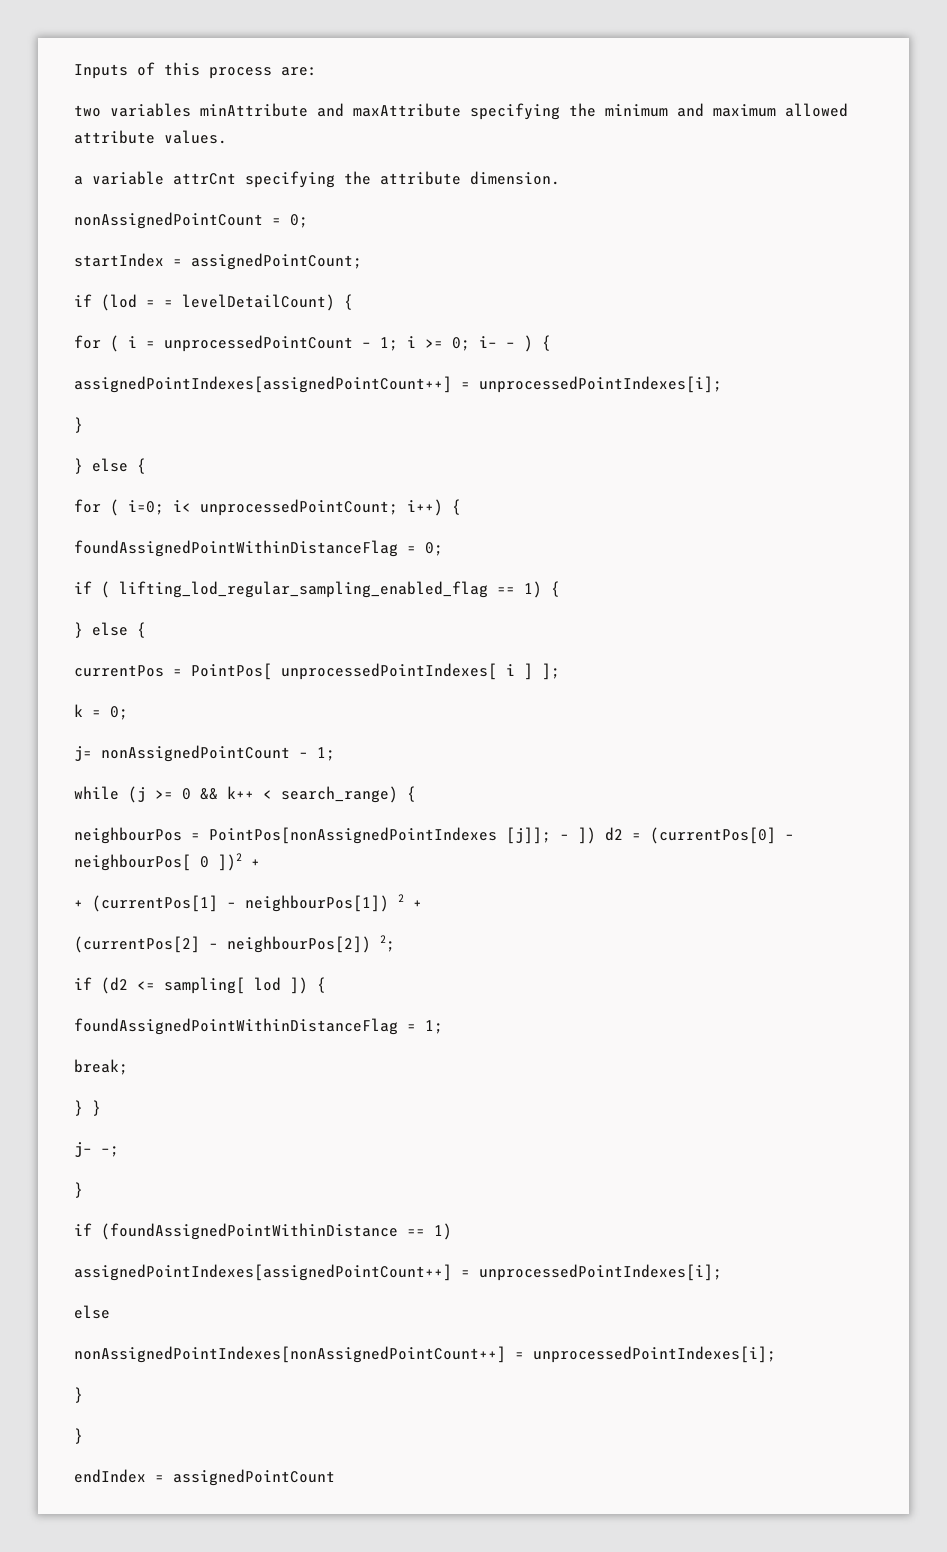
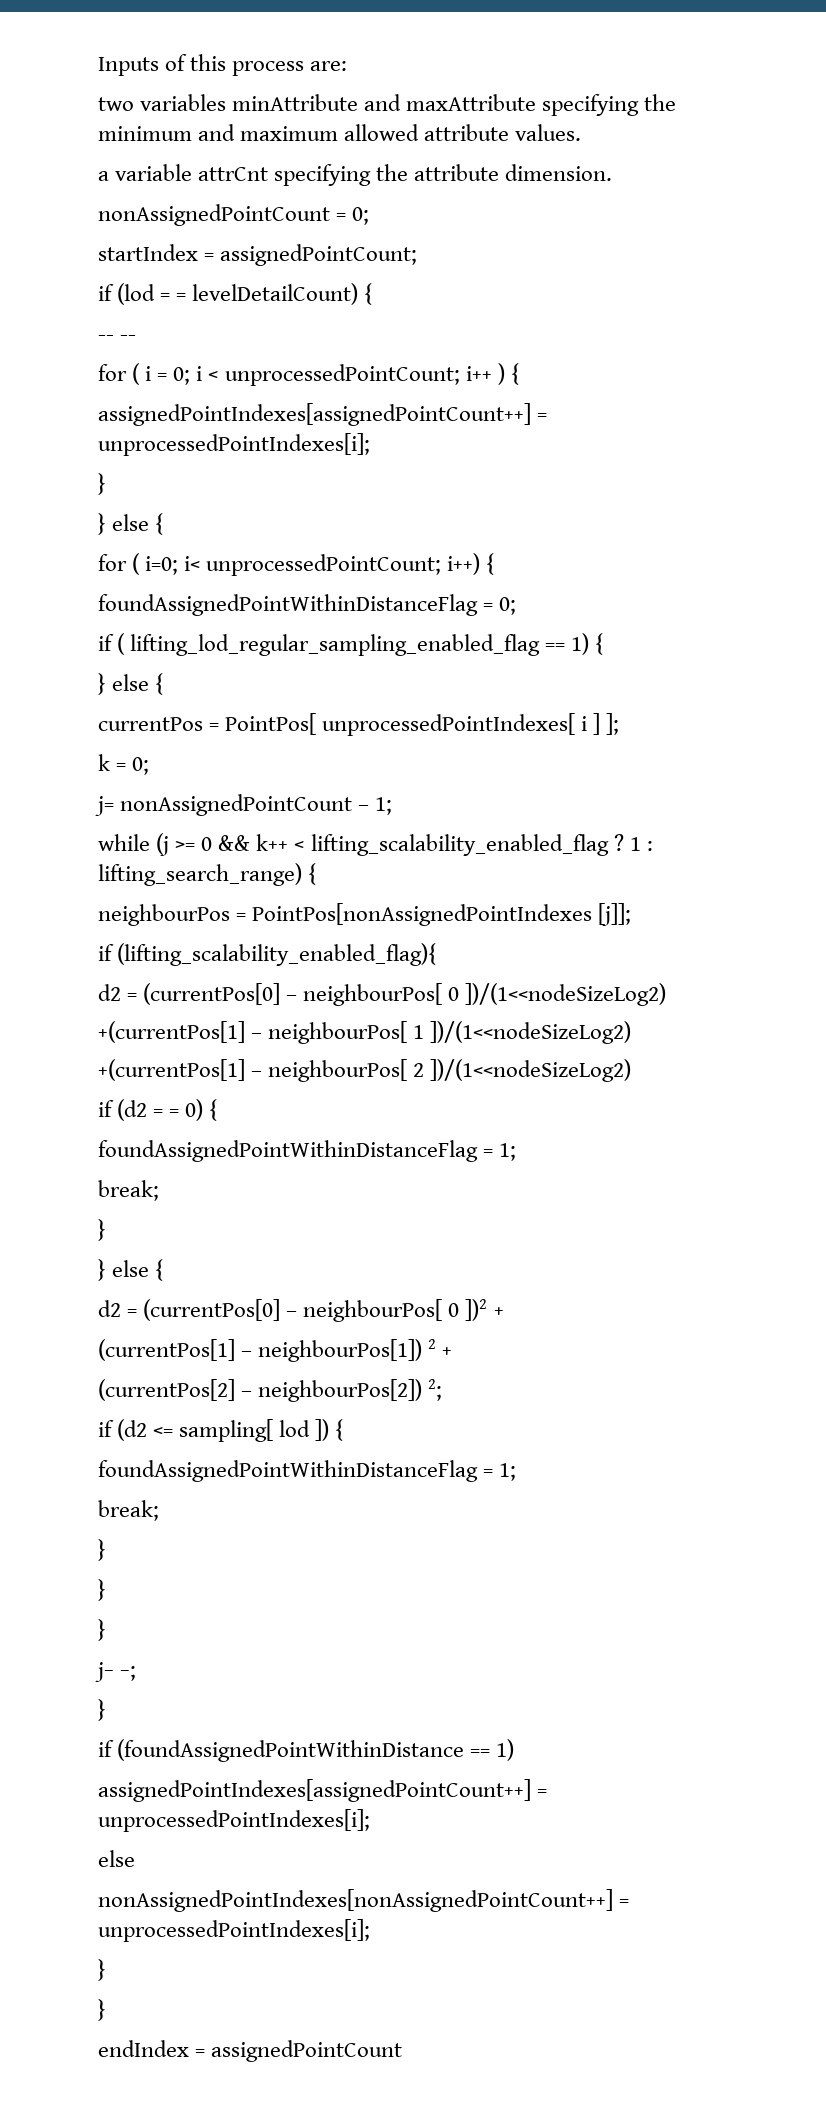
(353, 302) none -> [98,335,137,341] // -- --
[164,335,515,352] unprocessedPointCount − 1; i >= 0; i− − -> [173,364,492,386] 0; i < unprocessedPointCount; i++
[281,786,398,803] search_range) -> [310,834,653,856] [98,863,302,886] lifting_scalability_enabled_flag ? 1 : lifting_search_range)
[560,827,596,844] – ]) -> [98,943,437,966] [98,983,667,1006] [98,1021,632,1044] [98,1059,632,1082] [98,1099,218,1121] [98,1140,517,1162] [98,1180,159,1201] [98,1219,106,1241] [98,1259,164,1281] // if (lifting_scalability_enabled_flag){ // d2 = (currentPos[0] – neighbourPos[ 0 ])/(1<<nodeSizeLog2) // +(currentPos[1] – neighbourPos[ 1 ])/(1<<nodeSizeLog2) // +(currentPos[1] – neighbourPos[ 2 ])/(1<<nodeSizeLog2) // if (d2 = = 0) { // foundAssignedPointWithinDistanceFlag = 1; // break; // } // } else { //
[74,900,83,908] + -> (504, 1312) none
(83, 1108) none -> [98,1579,106,1601] // } //

